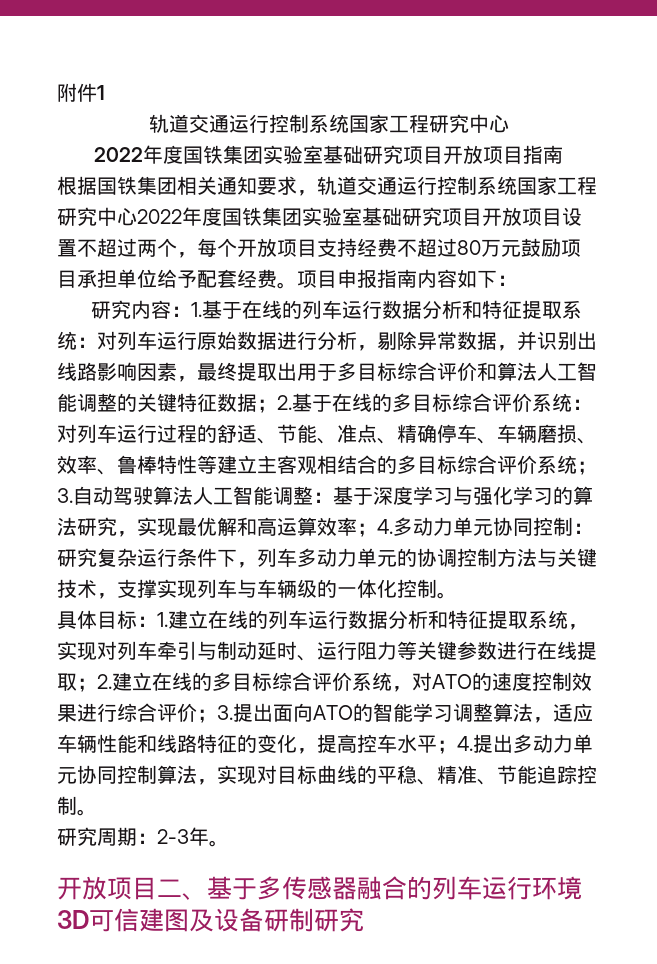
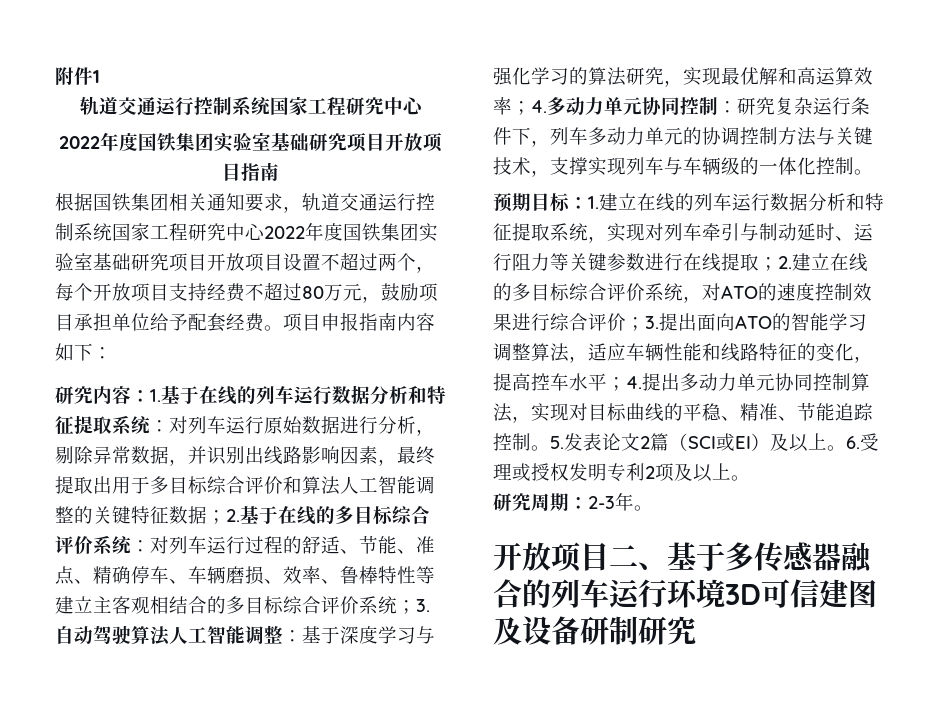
(521, 248) none -> [362,296,381,303] ，
[57,610,97,629] 具体 -> [493,193,531,212] 预期
(97, 812) none -> [550,433,879,452] [493,463,750,482] 5.发表论文2篇（SCI或EI）及以上。6.受理或授权发明专利2项及以上。

